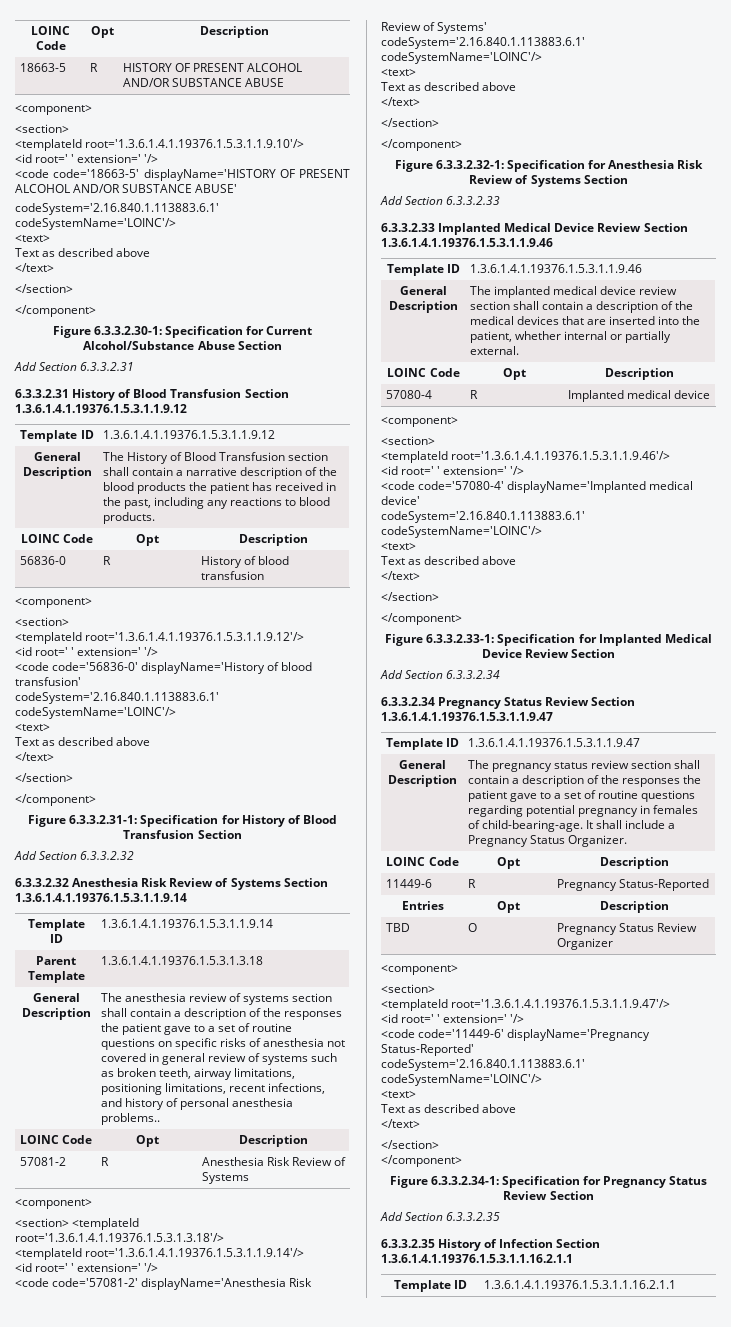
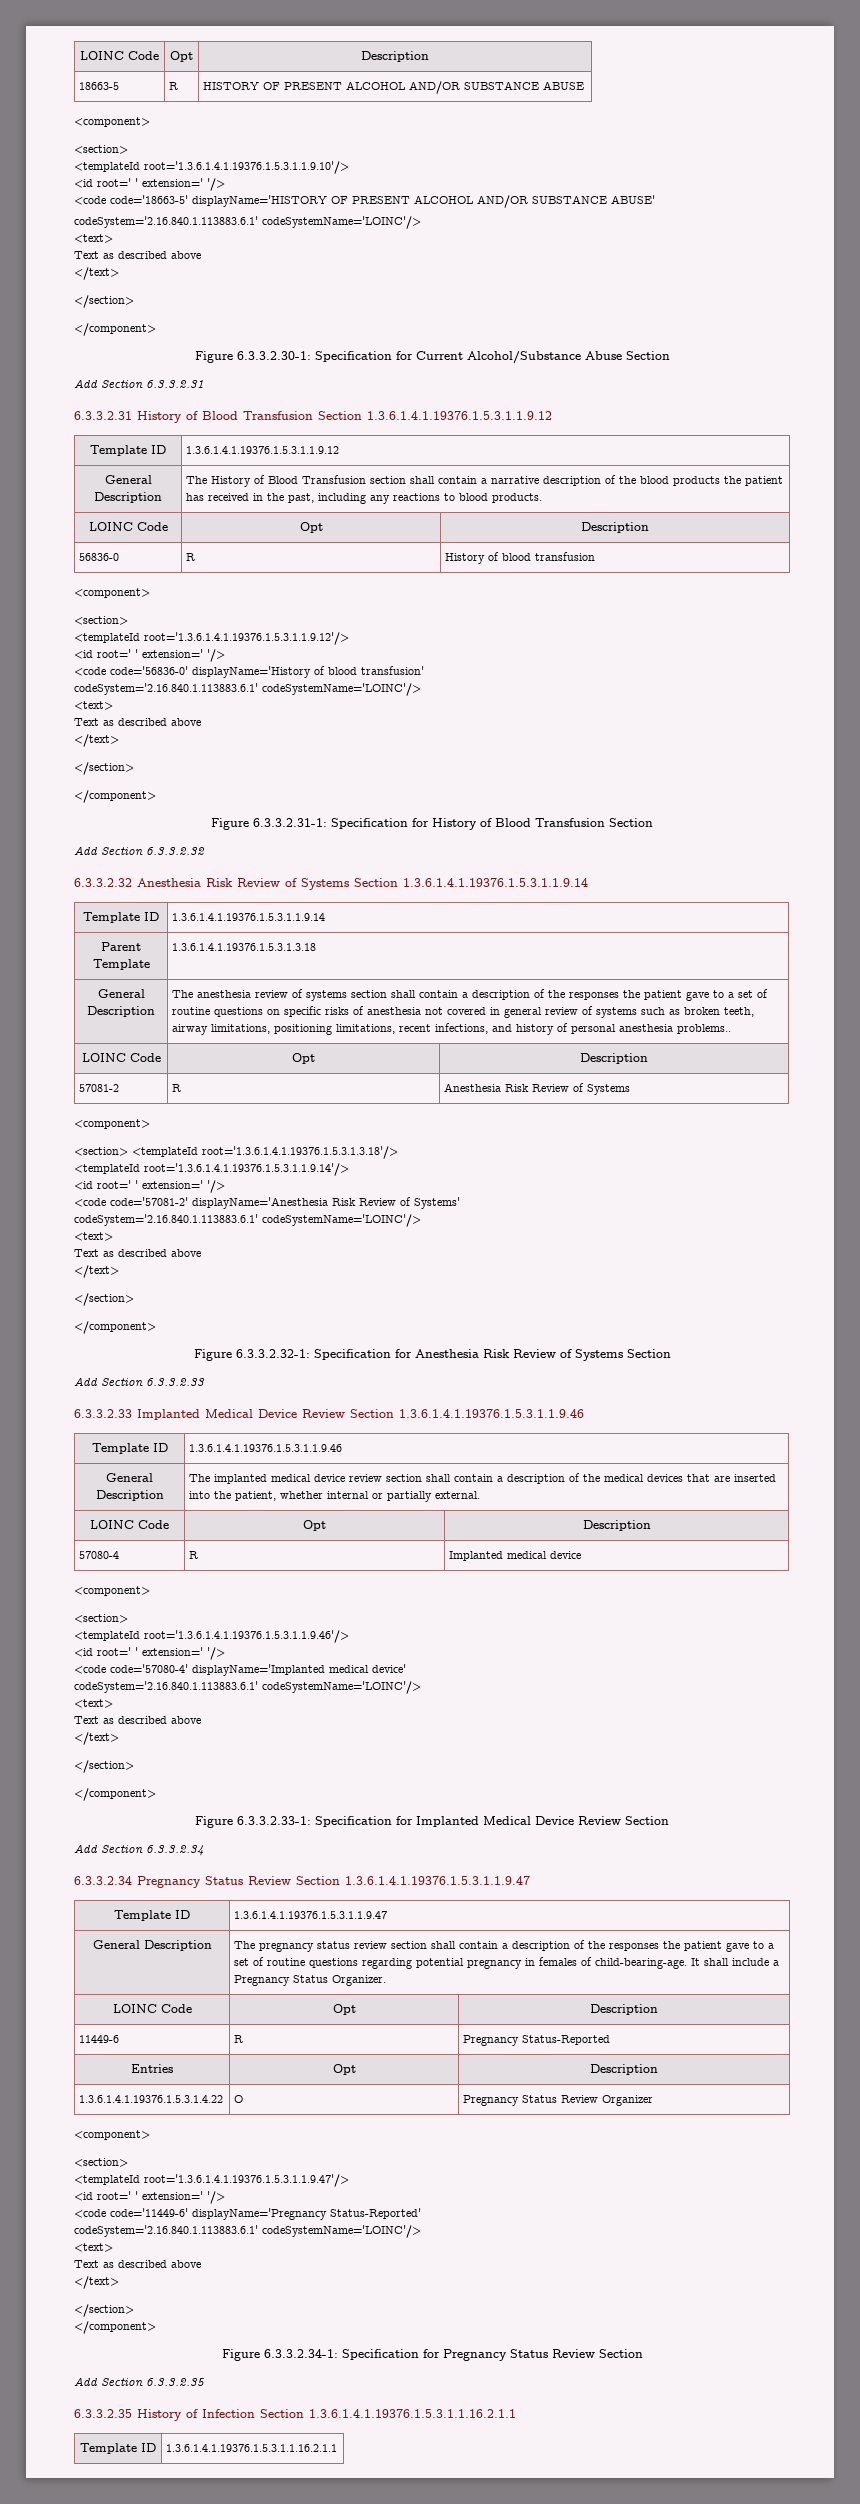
[385,923,410,932] TBD -> [79,2095,224,2103] 1.3.6.1.4.1.19376.1.5.3.1.4.22

